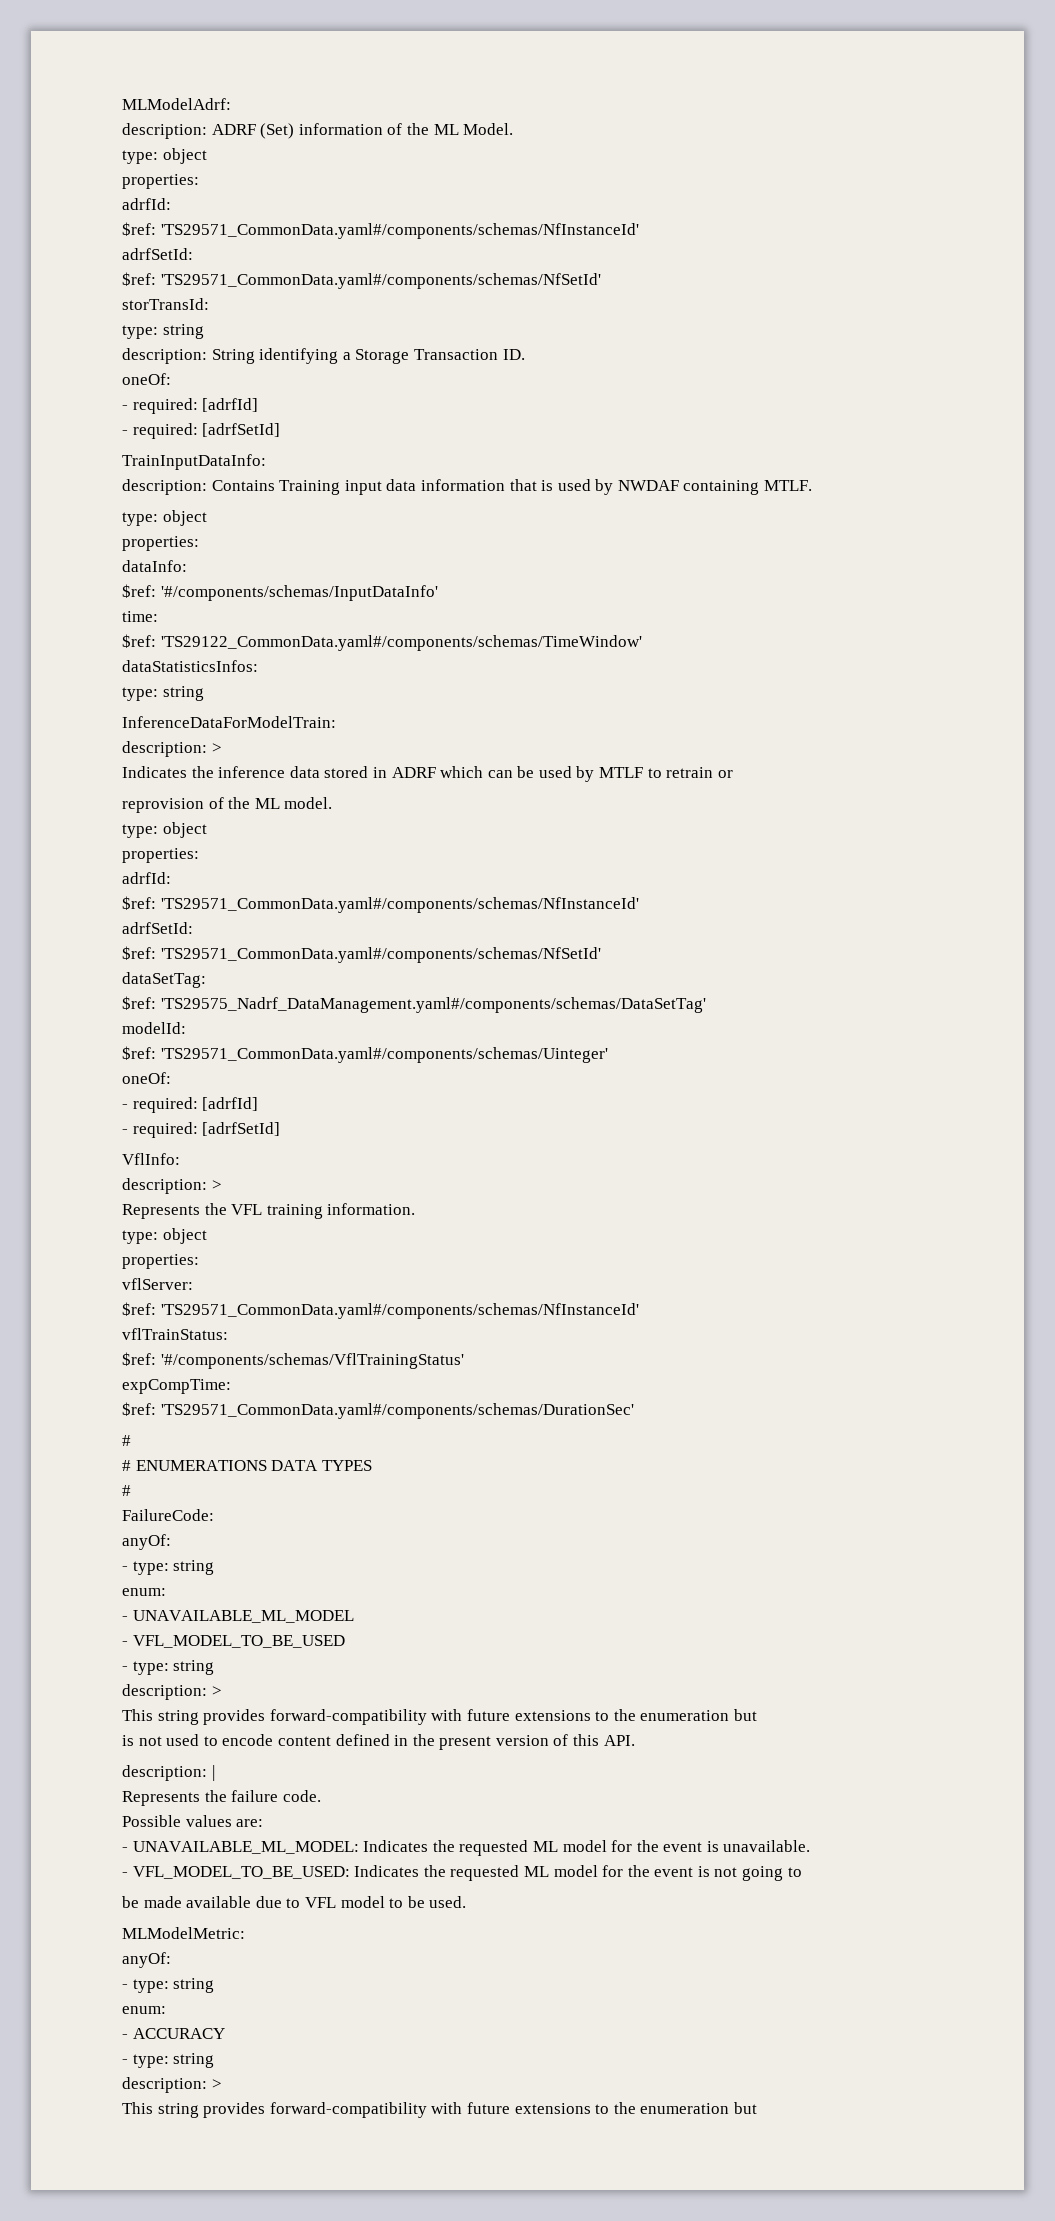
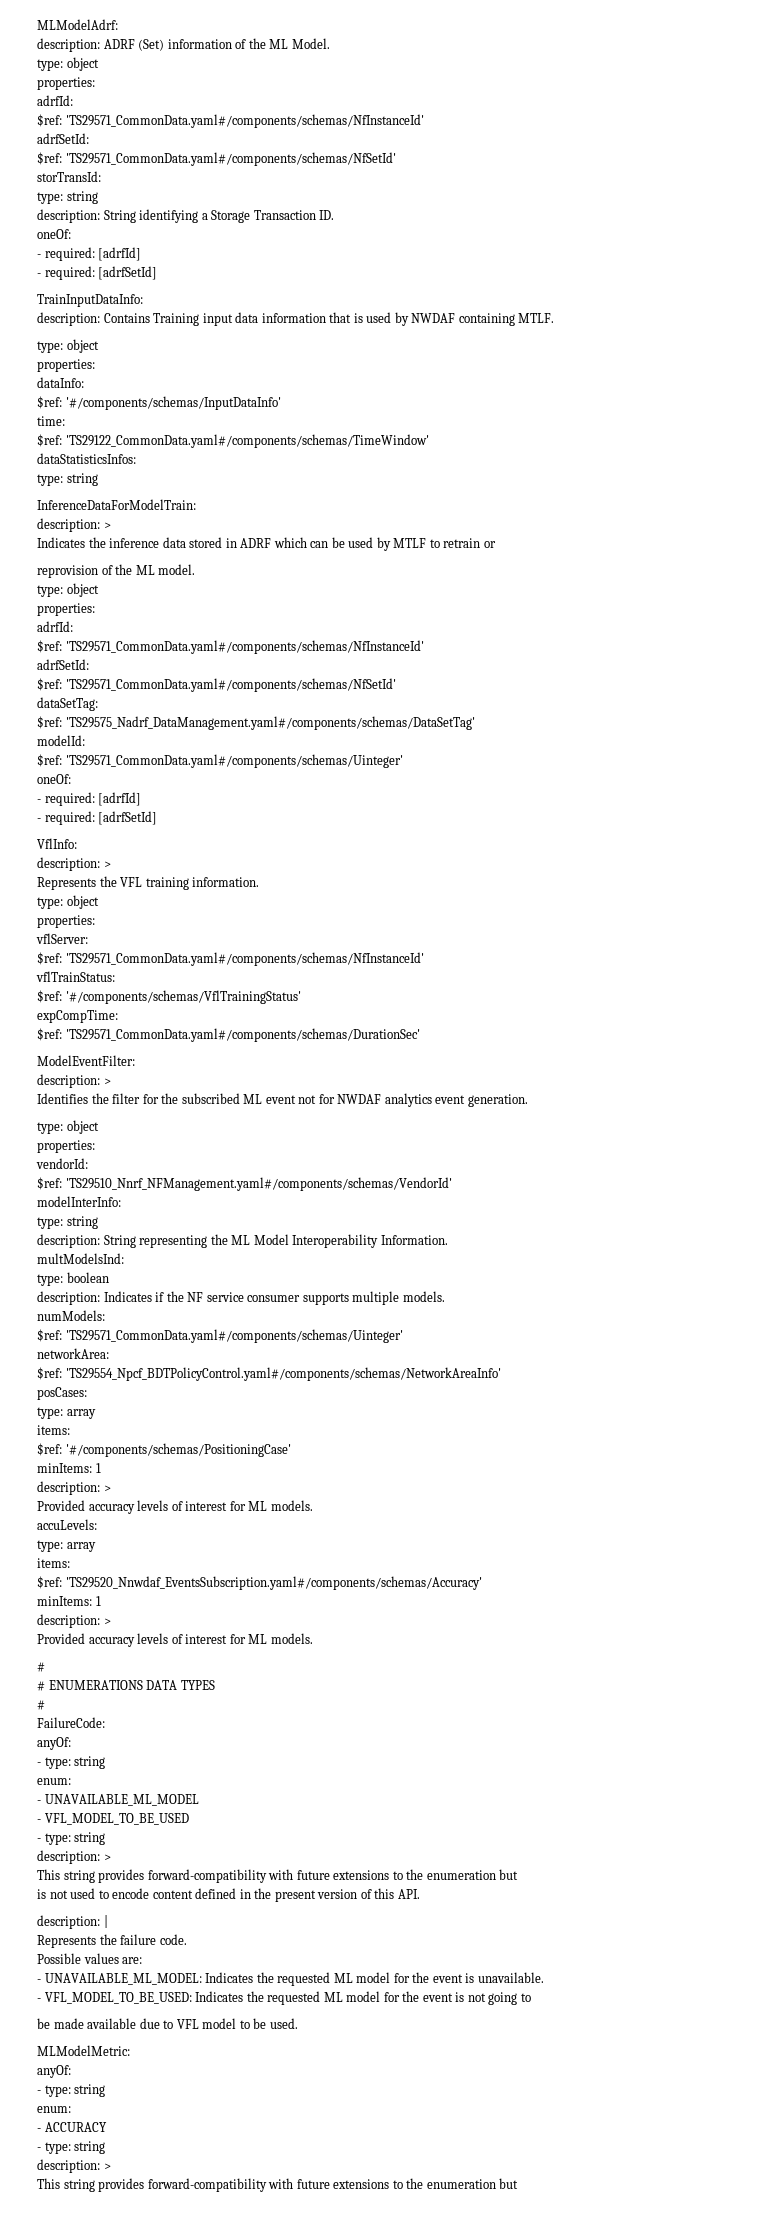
(634, 1411) none -> [37,1055,135,1066] [37,1074,111,1088] [37,1093,528,1107] [37,1120,99,1134] [37,1140,95,1153] [36,1158,88,1169] [37,1177,452,1191] [37,1196,121,1207] [37,1216,98,1229] [37,1234,448,1248] [37,1253,124,1264] [37,1272,109,1286] [37,1291,445,1305] [37,1310,105,1321] [37,1329,403,1343] [37,1348,109,1359] [37,1367,501,1381] [37,1387,87,1400] [37,1407,96,1419] [37,1425,70,1435] [37,1443,291,1457] [37,1463,101,1473] [37,1481,111,1495] [37,1500,313,1514] [37,1519,97,1530] [37,1540,96,1552] [37,1558,70,1568] [37,1576,482,1590] [37,1596,101,1606] [37,1614,111,1628] [37,1633,313,1647] // ModelEventFilter: // description: > // Identifies the filter for the subscribed ML event not for NWDAF analytics event generation. // type: object // properties: // vendorId: // $ref: 'TS29510_Nnrf_NFManagement.yaml#/components/schemas/VendorId' // modelInterInfo: // type: string // description: String representing the ML Model Interoperability Information. // multModelsInd: // type: boolean // description: Indicates if the NF service consumer supports multiple models. // numModels: // $ref: 'TS29571_CommonData.yaml#/components/schemas/Uinteger' // networkArea: // $ref: 'TS29554_Npcf_BDTPolicyControl.yaml#/components/schemas/NetworkAreaInfo' // posCases: // type: array // items: // $ref: '#/components/schemas/PositioningCase' // minItems: 1 // description: > // Provided accuracy levels of interest for ML models. // accuLevels: // type: array // items: // $ref: 'TS29520_Nnwdaf_EventsSubscription.yaml#/components/schemas/Accuracy' // minItems: 1 // description: > // Provided accuracy levels of interest for ML models.

